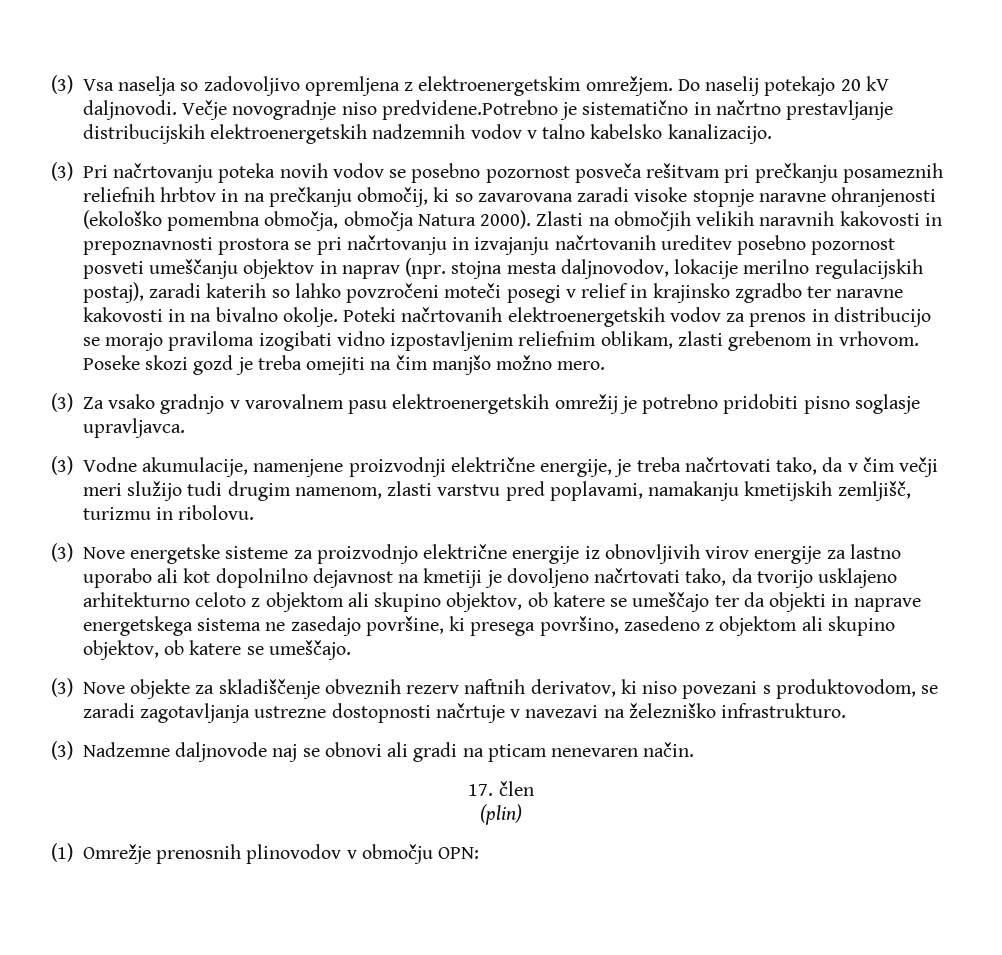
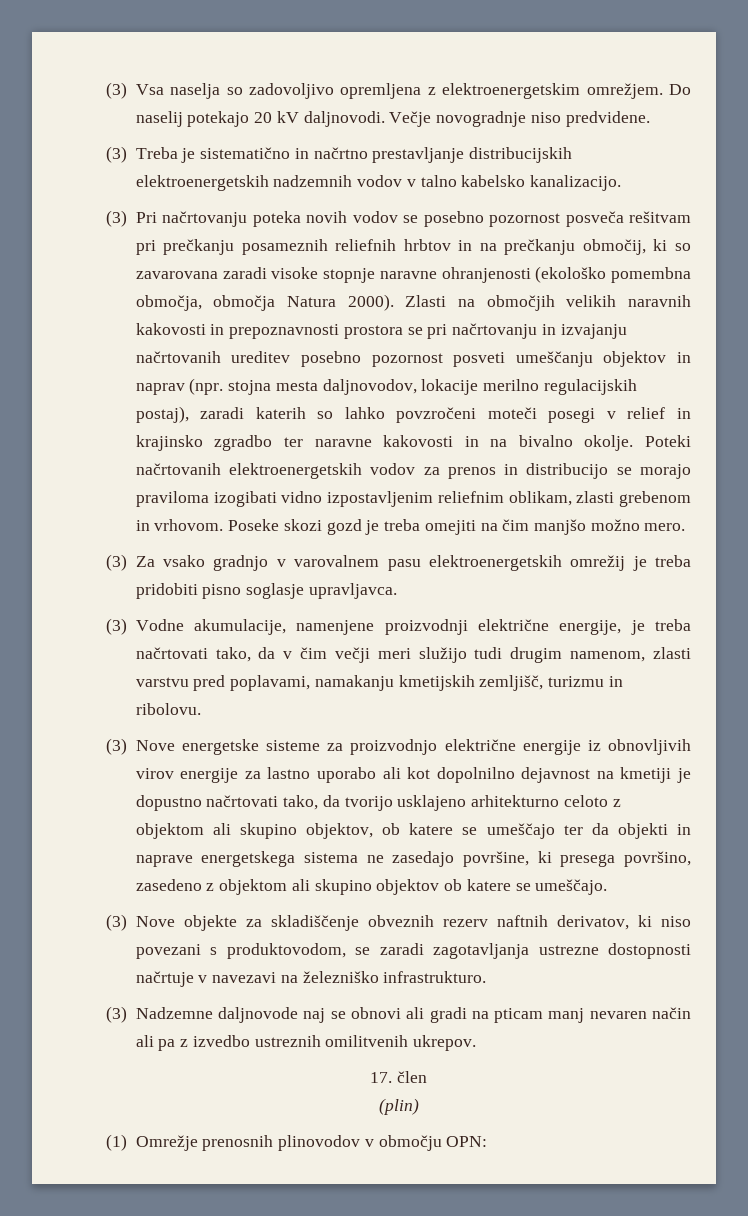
[381,100,558,120] predvidene.Potrebno -> [565,111,650,127] [106,146,178,163] predvidene. // (3) Treba
[642,394,719,414] potrebno -> [654,555,691,567] treba
[506,568,589,588] dovoljeno -> [135,795,202,811] dopustno
[82,640,159,660] objektov, -> [376,879,440,895] objektov
[551,742,695,757] nenevaren način. -> [548,1007,691,1023] [135,1035,477,1051] manj nevaren način ali pa z izvedbo ustreznih omilitvenih ukrepov.

